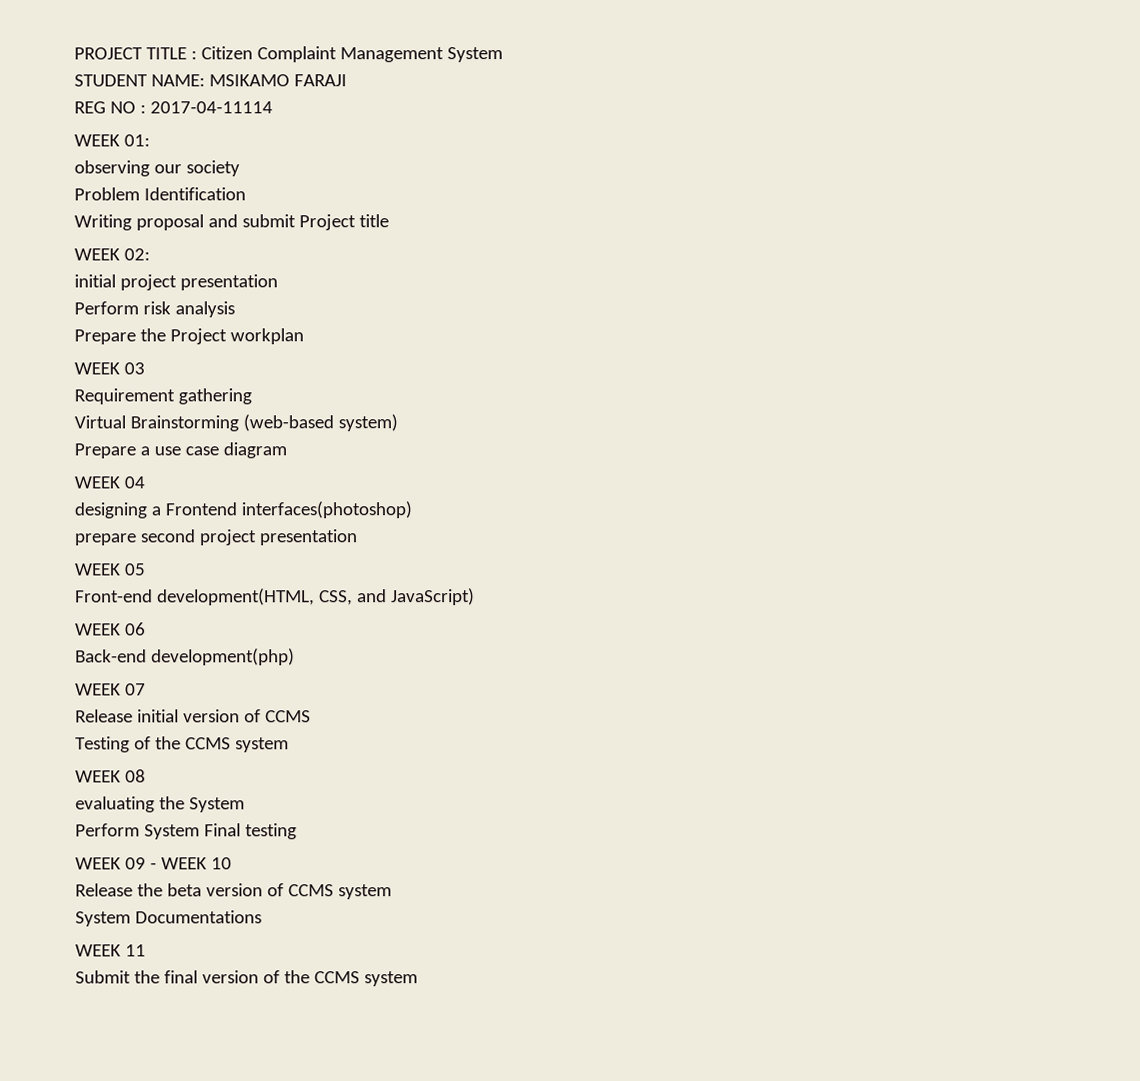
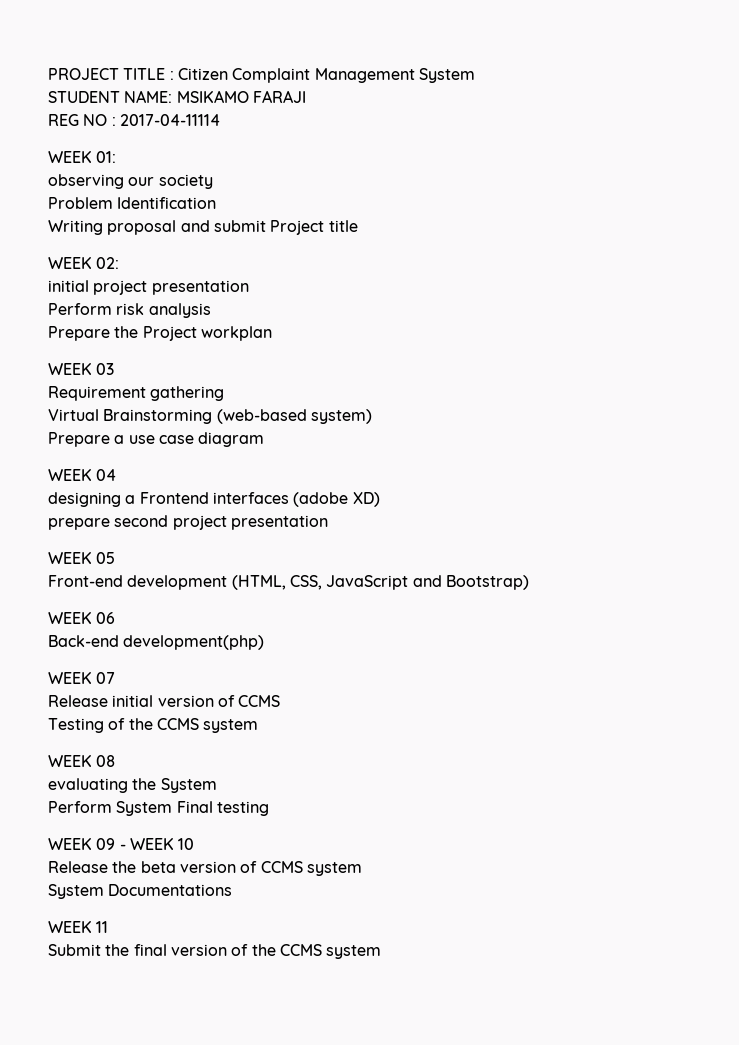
[240,501,412,519] interfaces(photoshop) -> [212,492,380,507] interfaces (adobe XD)
[156,588,475,606] development(HTML, CSS, and JavaScript) -> [127,575,529,590] development (HTML, CSS, JavaScript and Bootstrap)

